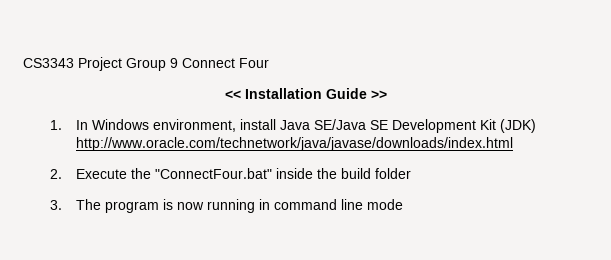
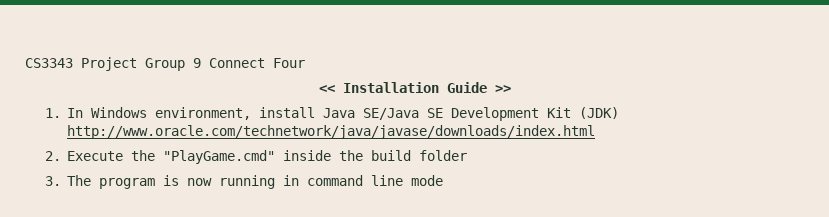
[155,168,273,179] "ConnectFour.bat" -> [163,150,276,164] "PlayGame.cmd"

